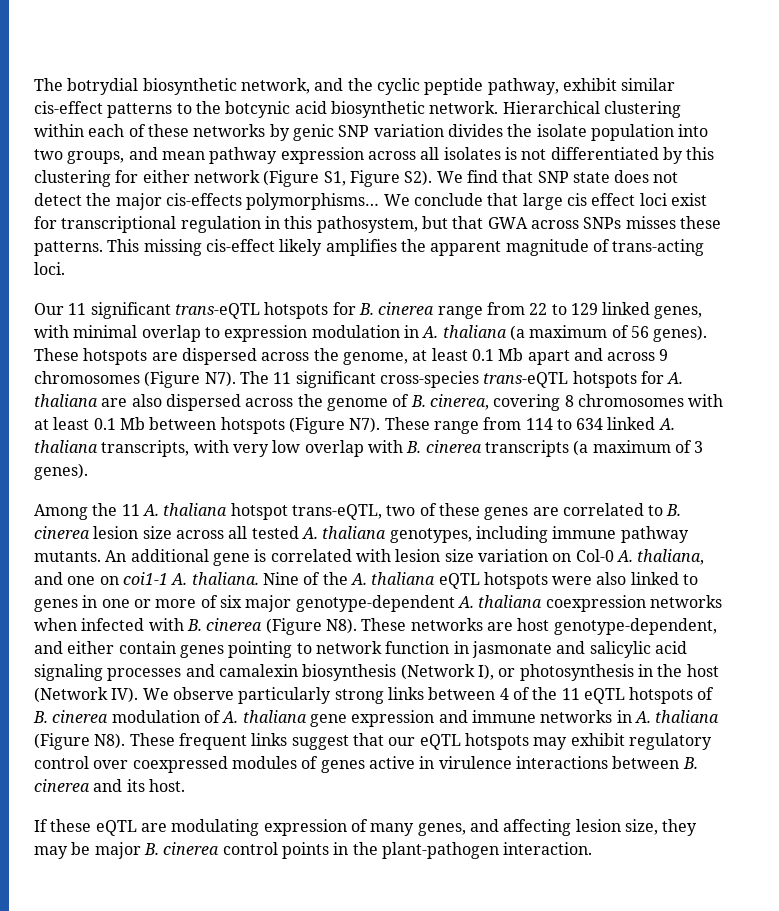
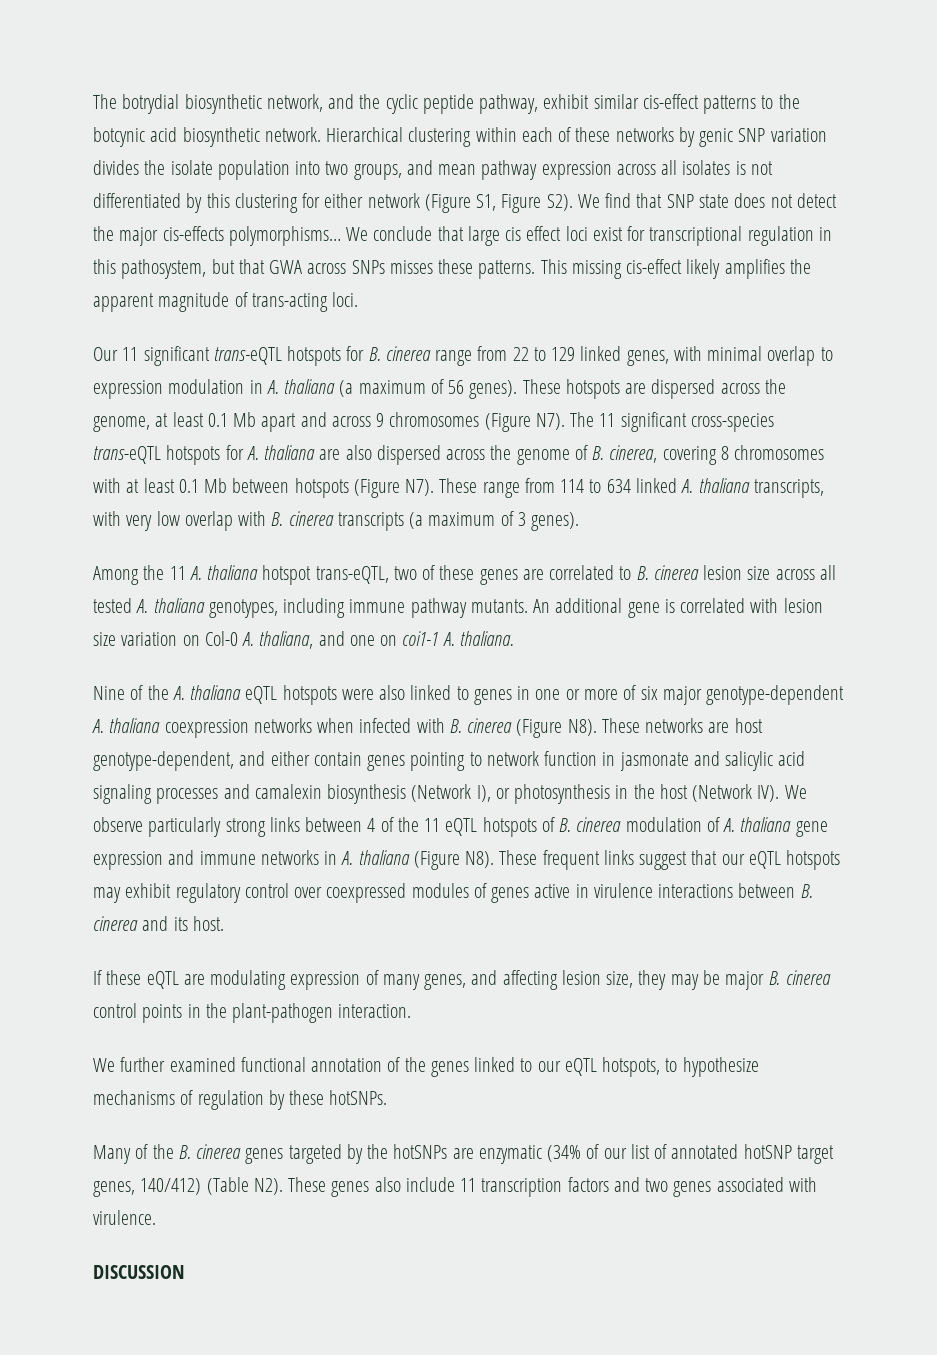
(259, 578) none -> (514, 638) //
(593, 848) none -> [93,1057,759,1077] [93,1090,388,1110] [93,1144,835,1164] [93,1177,817,1197] [93,1210,156,1225] [93,1265,185,1279] // We further examined functional annotation of the genes linked to our eQTL hotspots, to hypothesize mechanisms of regulation by these hotSNPs. // Many of the B. cinerea genes targeted by the hotSNPs are enzymatic (34% of our list of annotated hotSNP target genes, 140/412) (Table N2). These genes also include 11 transcription factors and two genes associated with virulence. // DISCUSSION

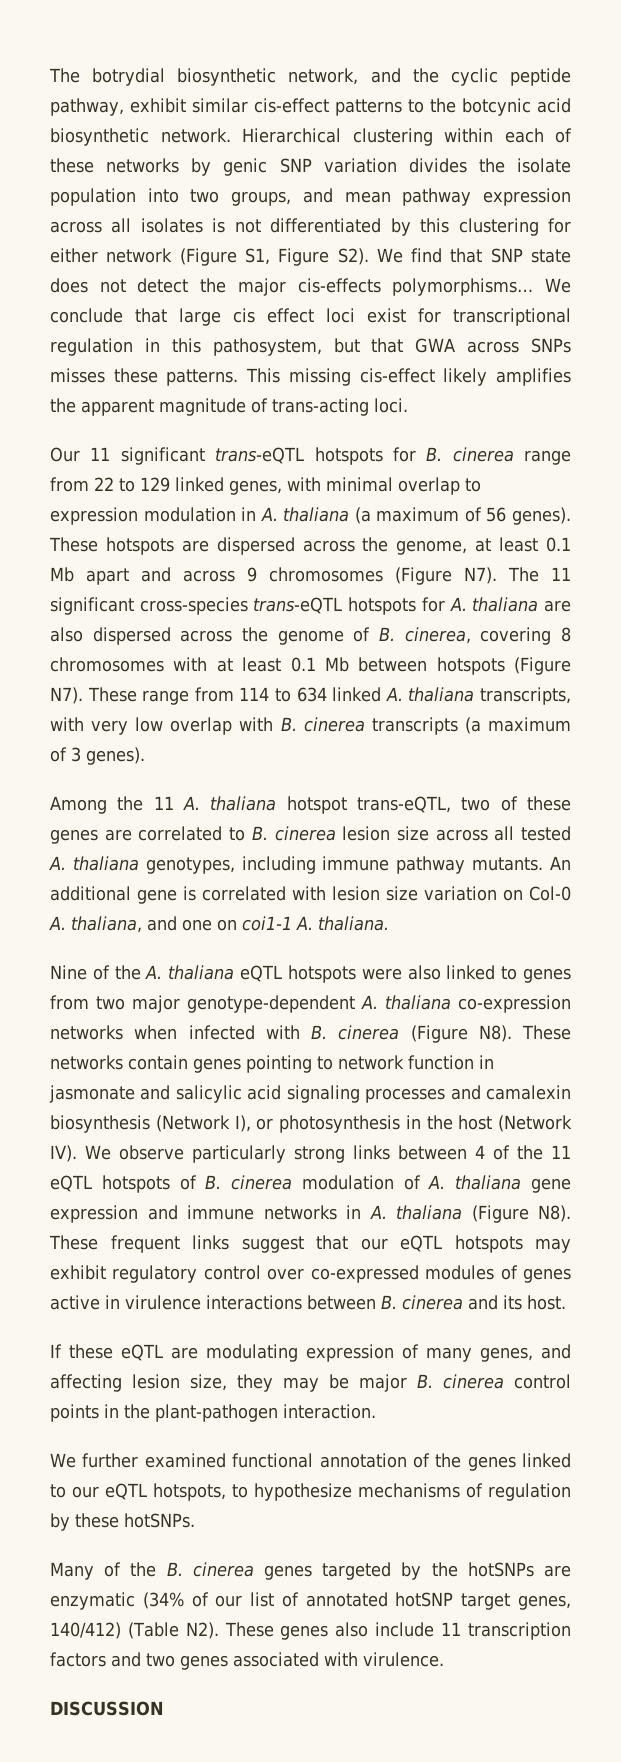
[517,685,658,700] in one or more of six -> [50,995,125,1010] from two
[164,719,249,738] coexpression -> [458,995,571,1013] co-expression
[708,718,763,733] [93,751,310,771] are host genotype-dependent, and either -> (123, 1062) none
[326,883,407,903] coexpressed -> [310,1265,419,1283] co-expressed

